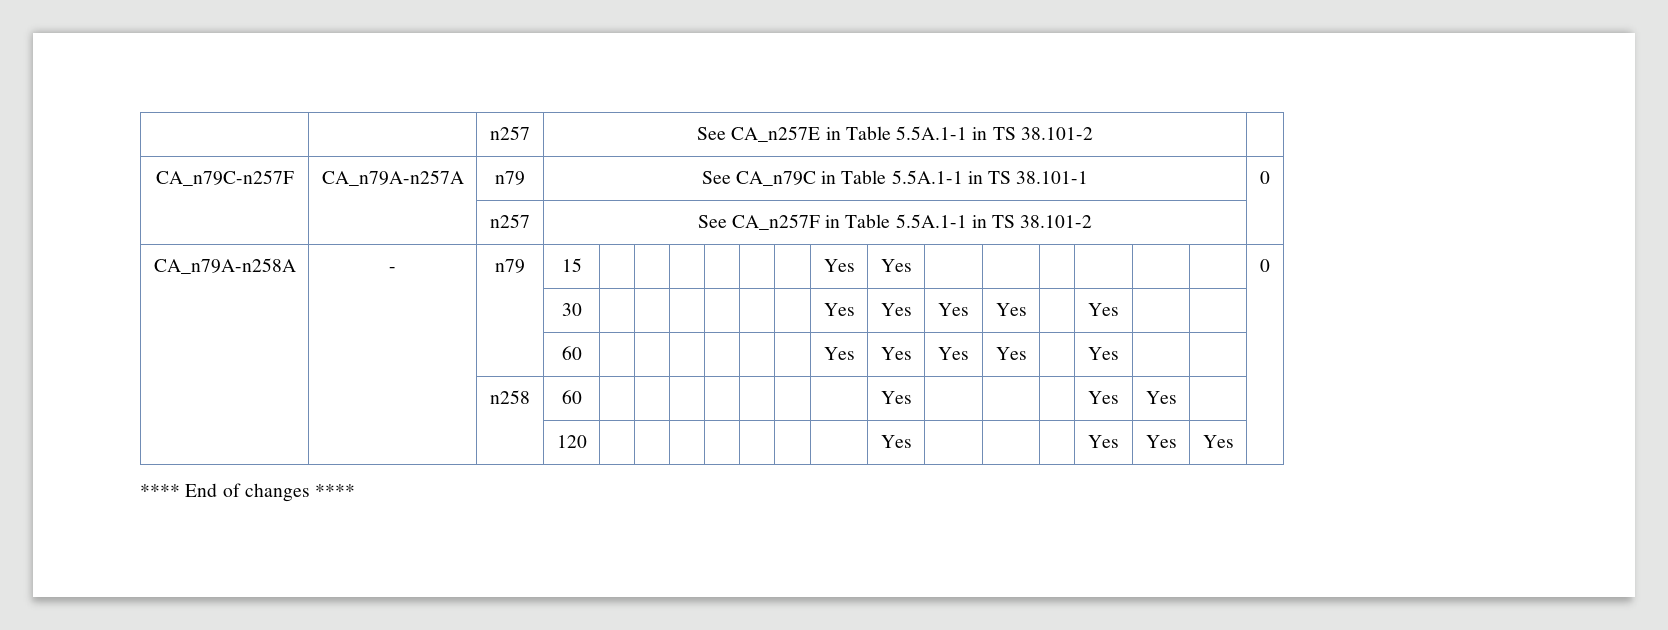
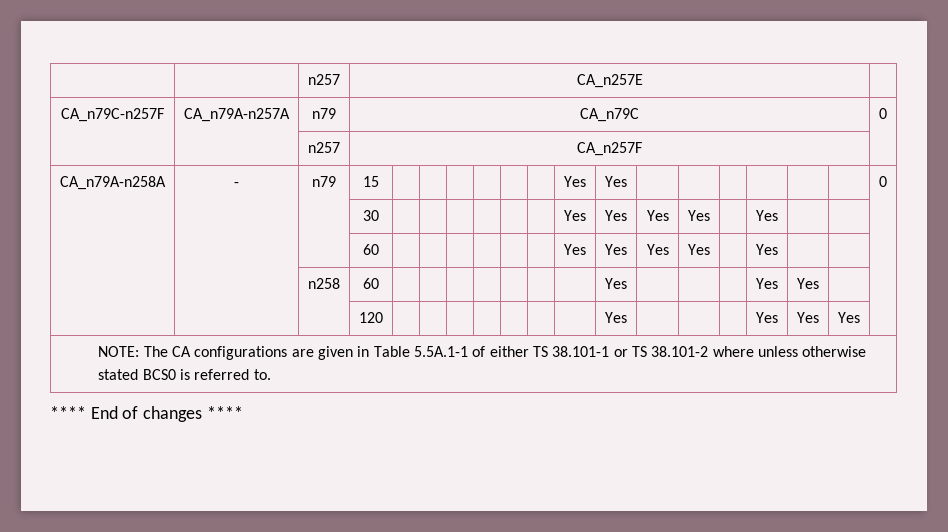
[490,126,530,140] [697,127,727,140] | | n257 | See -> [308,74,340,85] | | n257 |
[825,126,1093,140] in Table 5.5A.1-1 in TS 38.101-2 -> (643, 81) none
[701,171,731,184] See -> (336, 113) none
[821,170,1089,184] in Table 5.5A.1-1 in TS 38.101-1 -> (639, 115) none
[697,215,727,228] See -> (340, 147) none
[825,214,1093,228] in Table 5.5A.1-1 in TS 38.101-2 -> (642, 149) none
(1234, 441) none -> [98,346,867,360] [98,369,271,380] // NOTE: The CA configurations are given in Table 5.5A.1-1 of either TS 38.101-1 or TS 38.101-2 where unless otherwise stated BCS0 is referred to.

